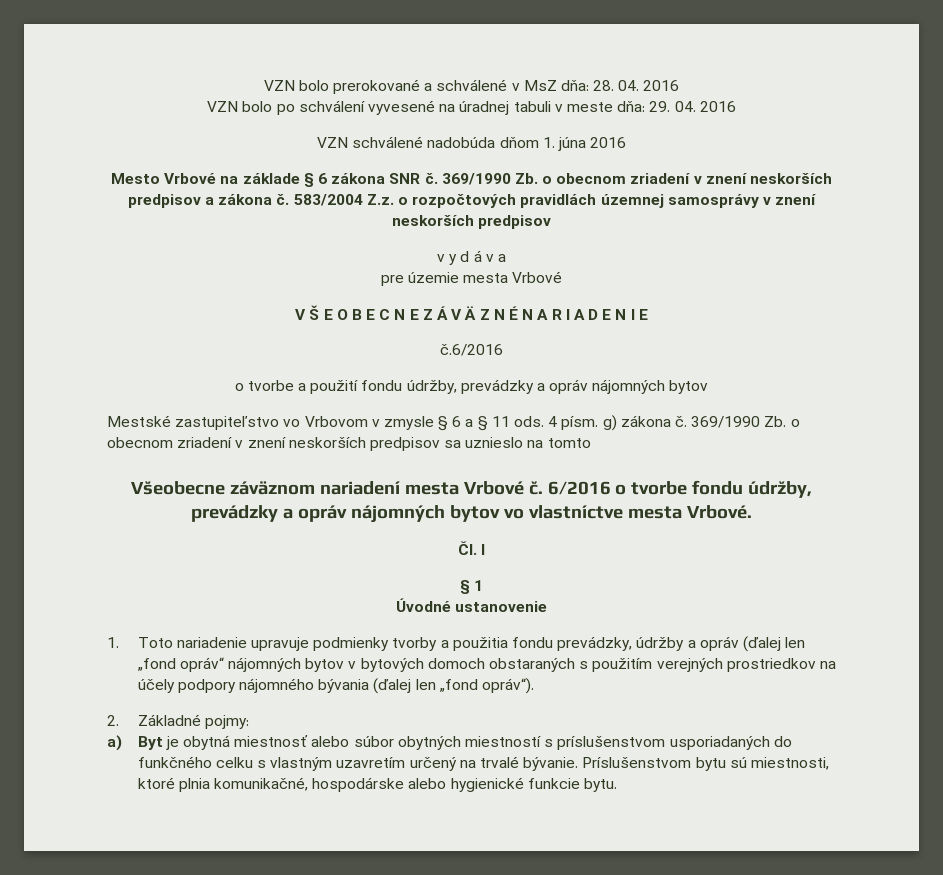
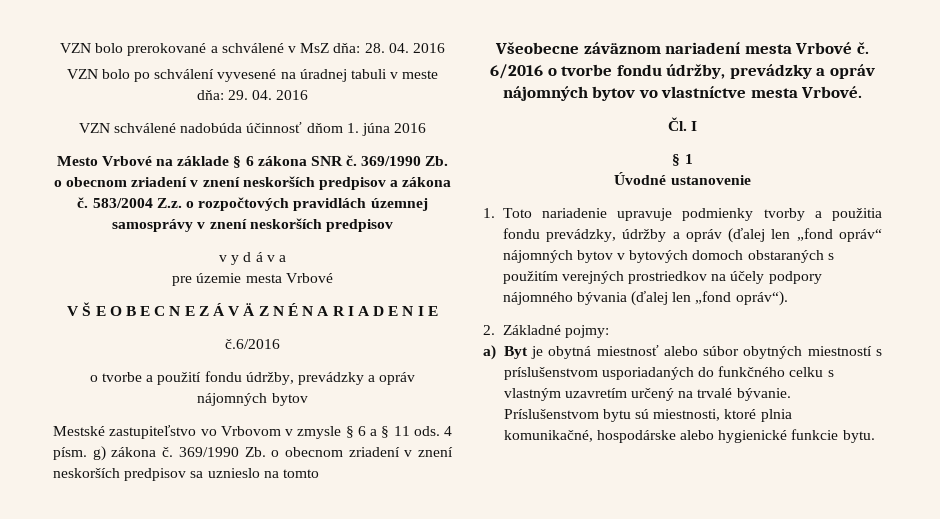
(496, 142) none -> [246,122,303,133] účinnosť

